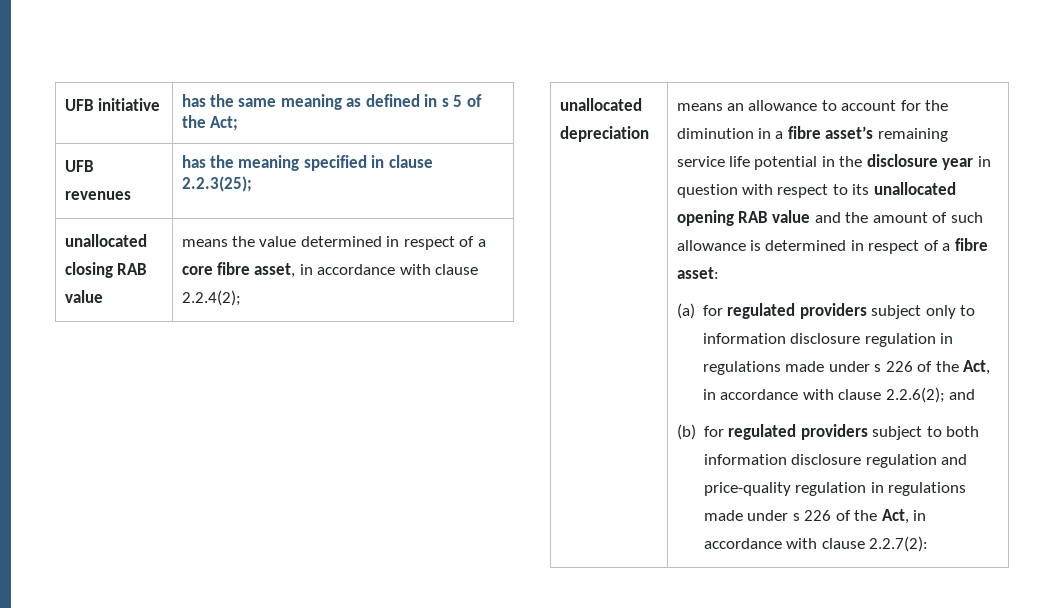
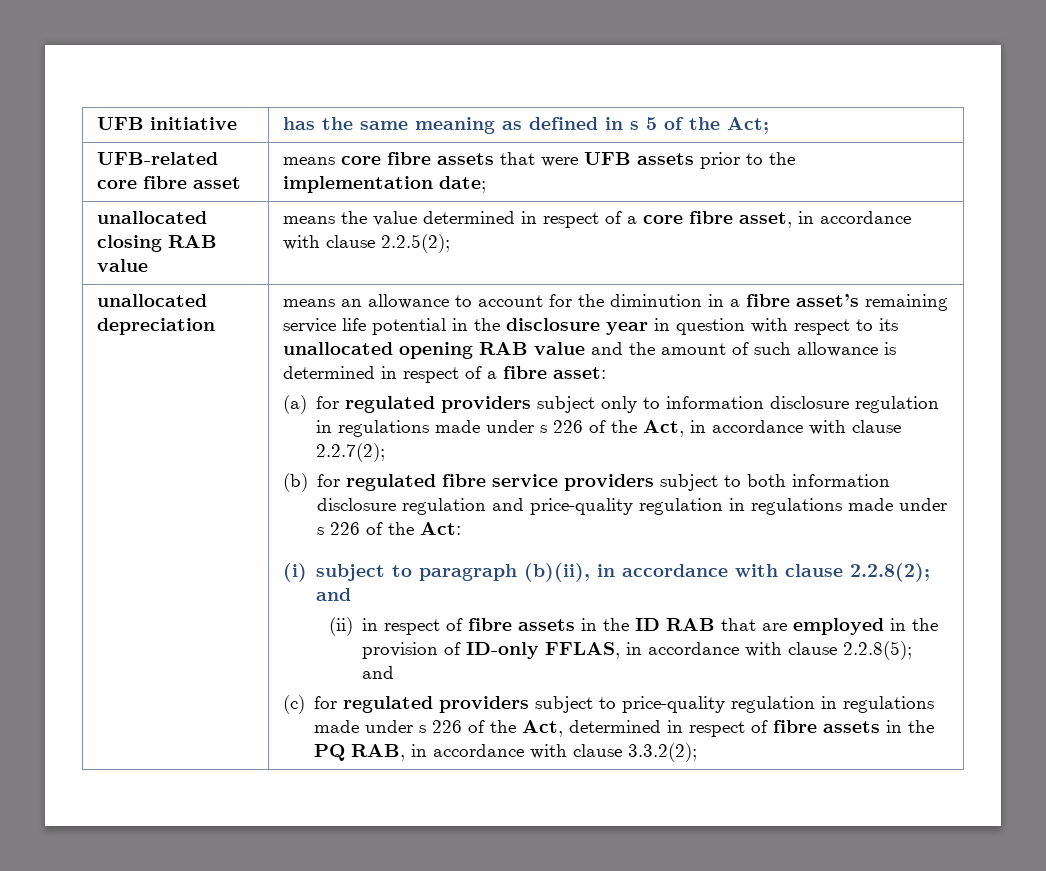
[64,160,94,172] [64,191,131,200] [181,155,433,171] [181,176,252,192] UFB revenues | has the meaning specified in clause 2.2.3(25); -> [96,152,218,165] [96,176,241,189] [282,152,795,169] [282,176,486,193] UFB-related core fibre asset | means core fibre assets that were UFB assets prior to the implementation date;
[181,290,241,306] 2.2.4(2); -> [380,234,450,253] 2.2.5(2);
[885,387,976,403] 2.2.6(2); and -> [315,443,385,462] 2.2.7(2);
(797, 432) none -> [441,474,558,487] fibre service
[881,509,926,524] [703,536,929,552] Act, in accordance with clause 2.2.7(2): -> [419,522,461,535] [282,563,930,582] [315,588,351,601] [328,617,938,636] [361,641,912,660] [361,666,394,679] [282,695,934,714] [313,720,934,737] [313,743,697,762] Act: // (i) subject to paragraph (b)(ii), in accordance with clause 2.2.8(2); and // (ii) in respect of fibre assets in the ID RAB that are employed in the provision of ID-only FFLAS, in accordance with clause 2.2.8(5); and // (c) for regulated providers subject to price-quality regulation in regulations made under s 226 of the Act, determined in respect of fibre assets in the PQ RAB, in accordance with clause 3.3.2(2);

